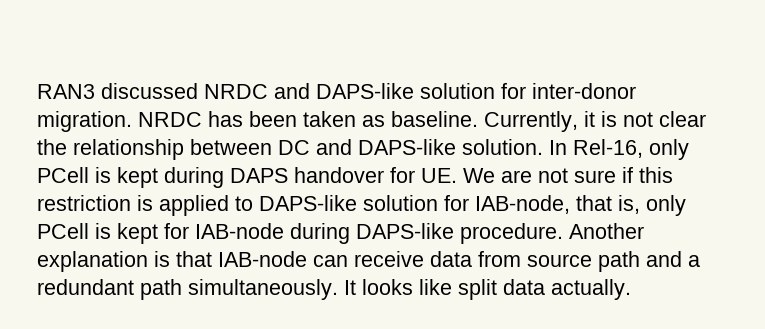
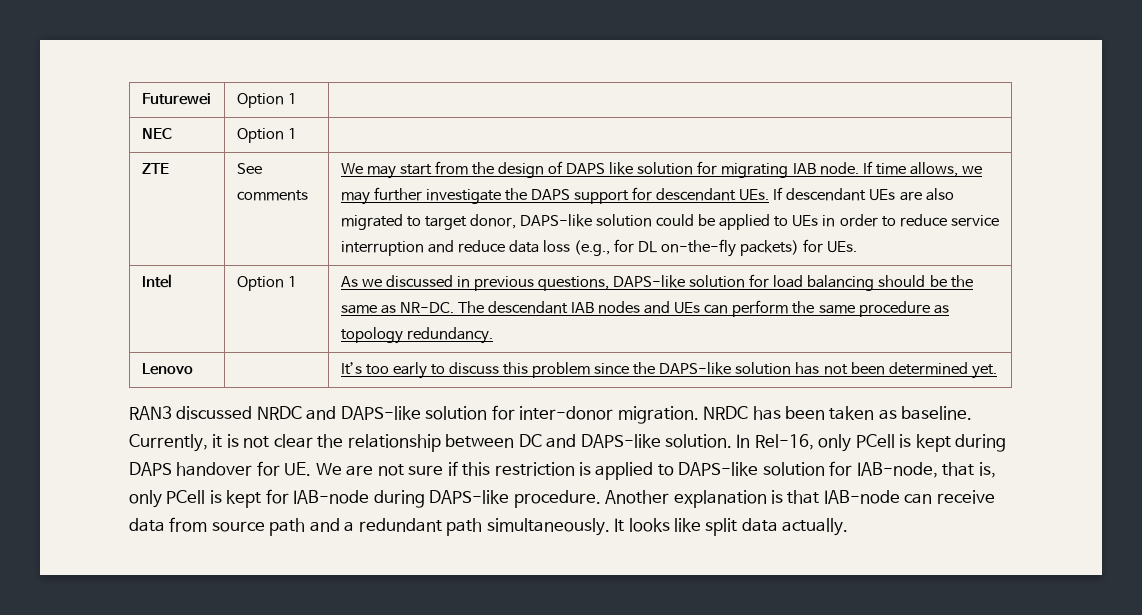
(37, 91) none -> [141,93,211,105] [236,93,297,108] [141,128,172,139] [236,128,297,143] [141,163,169,174] [236,163,262,174] [236,190,308,201] [340,161,982,179] [340,187,954,205] [340,214,999,230] [340,239,858,257] [141,274,172,288] [236,276,297,291] [340,274,973,291] [340,300,949,317] [340,327,493,344] [141,363,193,375] [340,362,997,379] Futurewei | Option 1 | // NEC | Option 1 | // ZTE | See comments | We may start from the design of DAPS like solution for migrating IAB node. If time allows, we may further investigate the DAPS support for descendant UEs. If descendant UEs are also migrated to target donor, DAPS-like solution could be applied to UEs in order to reduce service interruption and reduce data loss (e.g., for DL on-the-fly packets) for UEs. // Intel | Option 1 | As we discussed in previous questions, DAPS-like solution for load balancing should be the same as NR-DC. The descendant IAB nodes and UEs can perform the same procedure as topology redundancy. // Lenovo | | It’s too early to discuss this problem since the DAPS-like solution has not been determined yet. //

